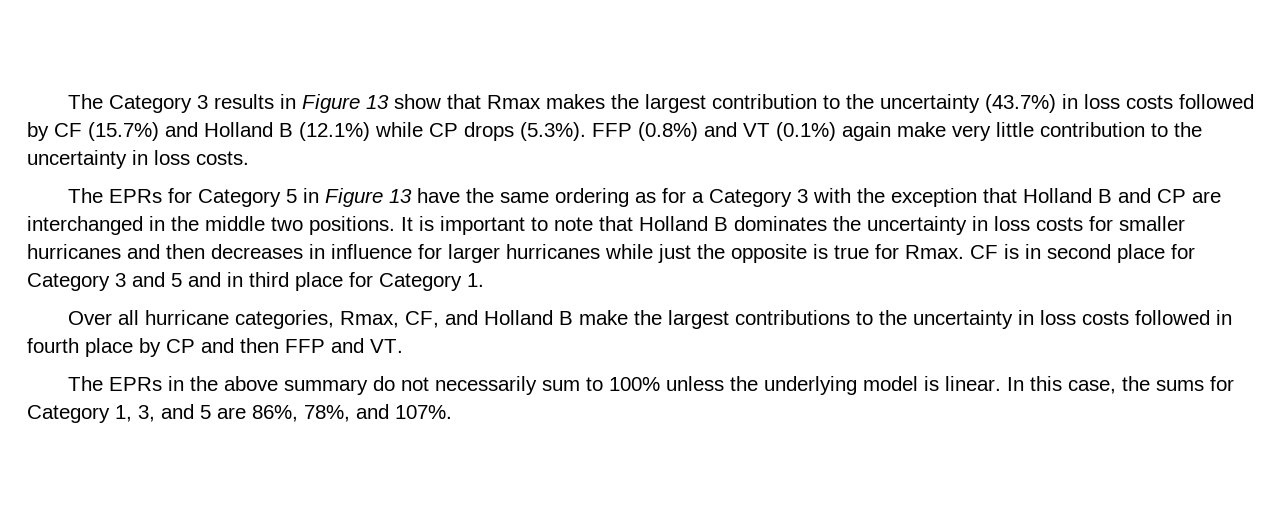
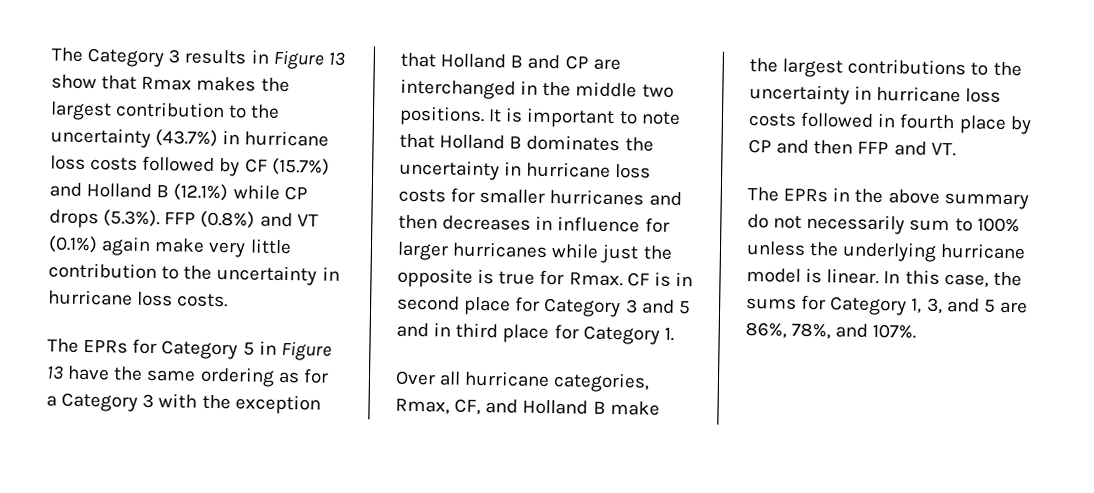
(1078, 101) none -> [244,130,330,147] hurricane
(148, 157) none -> [48,289,133,306] hurricane
(988, 223) none -> [526,161,612,178] hurricane
(1034, 317) none -> [876,85,962,103] hurricane
(857, 385) none -> [940,242,1027,260] hurricane

